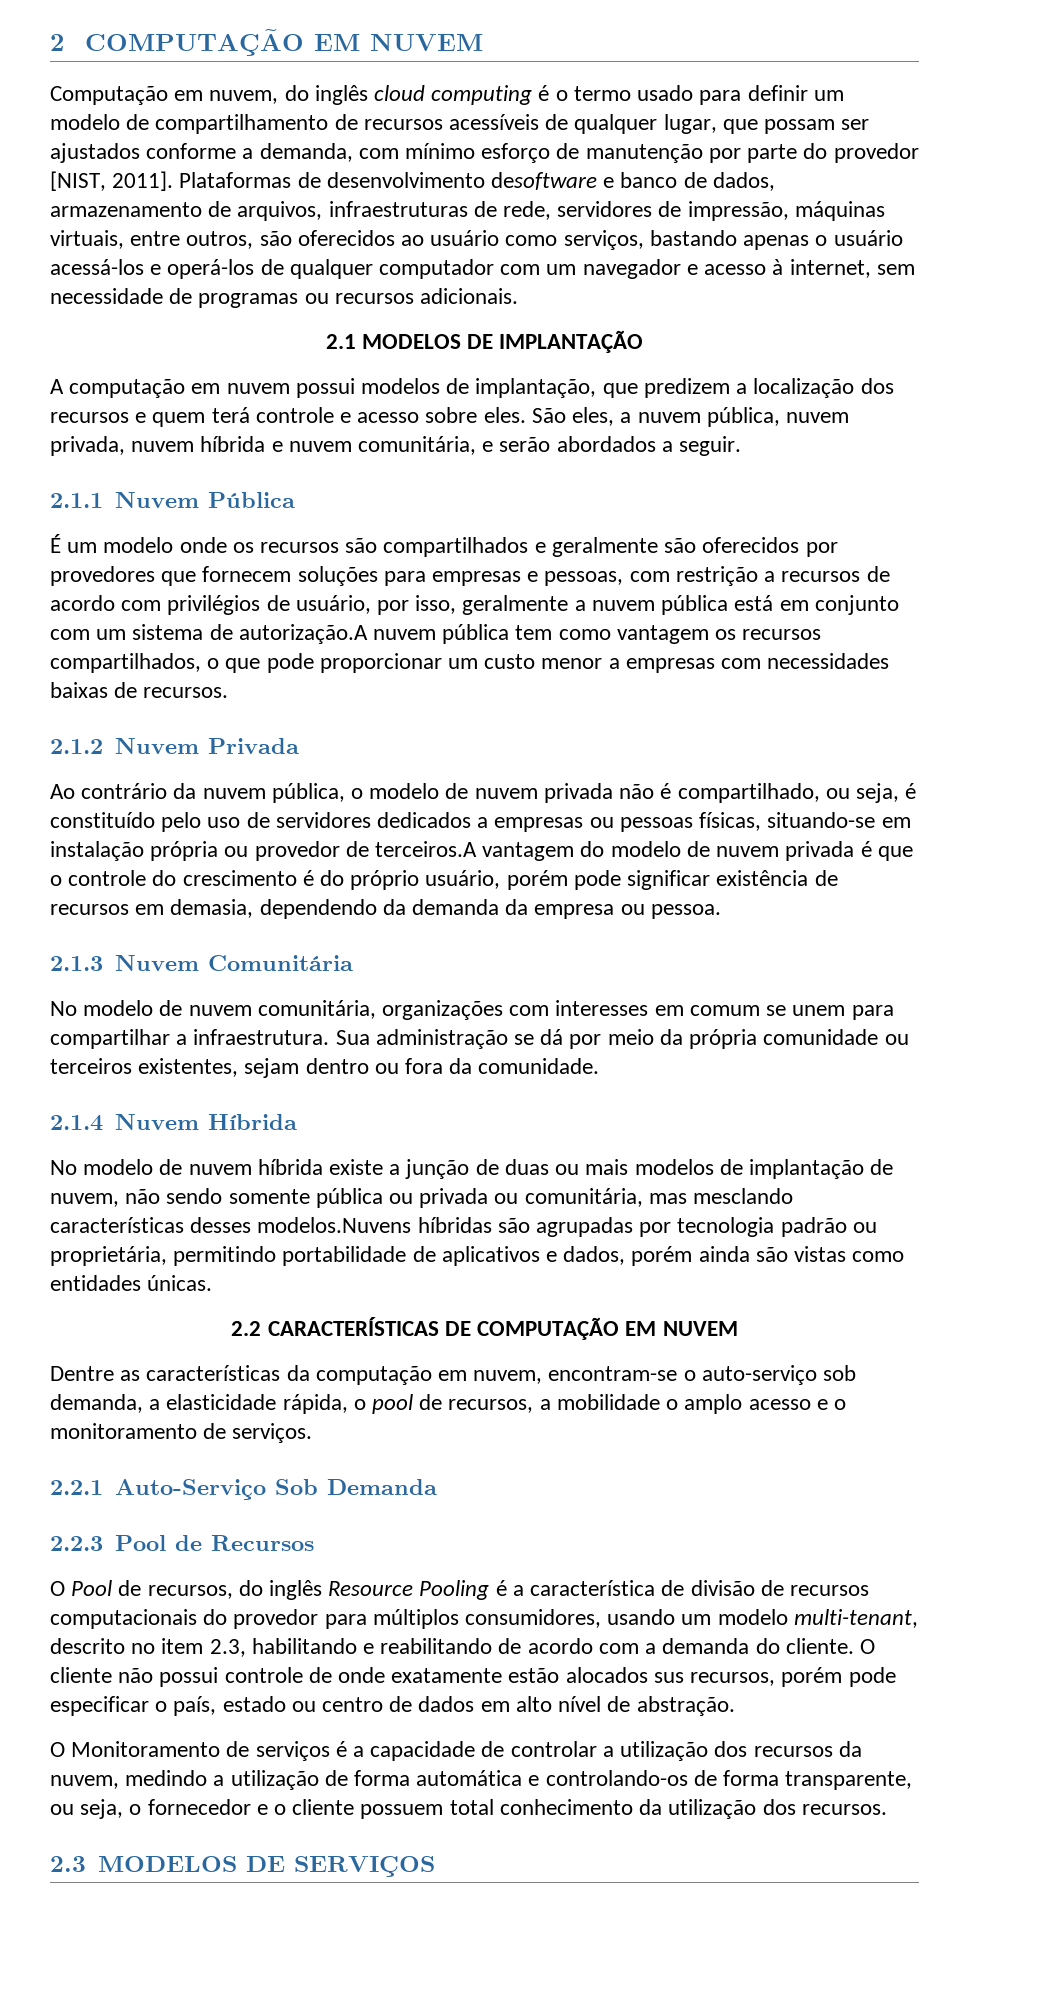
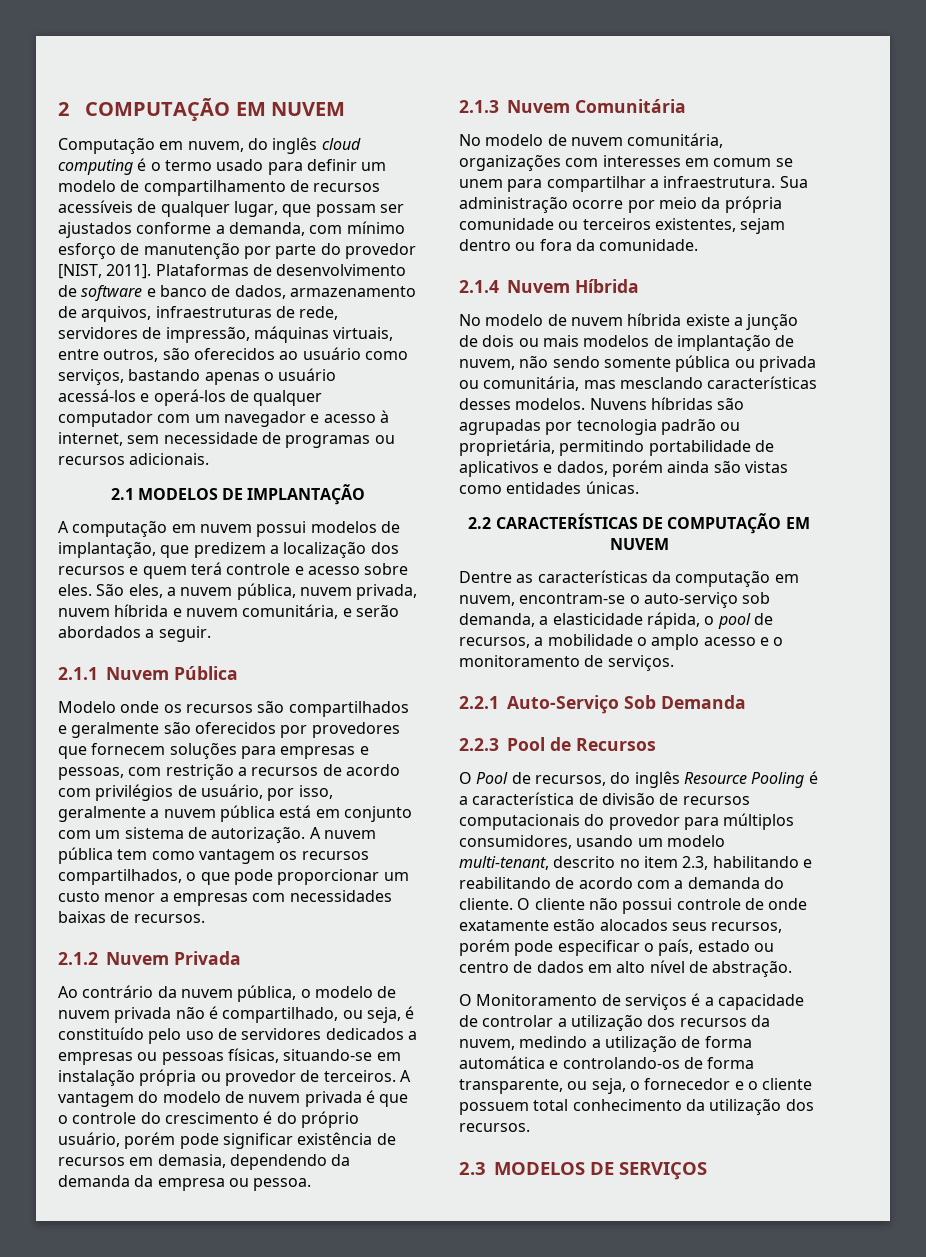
[491,172,598,190] desoftware -> [58,285,143,301] de software
[50,534,174,553] É um modelo -> [58,701,116,713] Modelo
[238,624,368,644] autorização.A -> [211,826,321,843] autorização. A
[375,841,478,857] terceiros.A -> [323,1070,411,1082] terceiros. A
[514,1029,564,1045] se dá -> [572,200,624,209] ocorre
[504,1159,549,1175] duas -> [482,335,515,347] dois
[257,1217,412,1233] modelos.Nuvens -> [515,398,647,410] modelos. Nuvens
[653,1672,684,1683] sus -> [671,922,707,931] seus

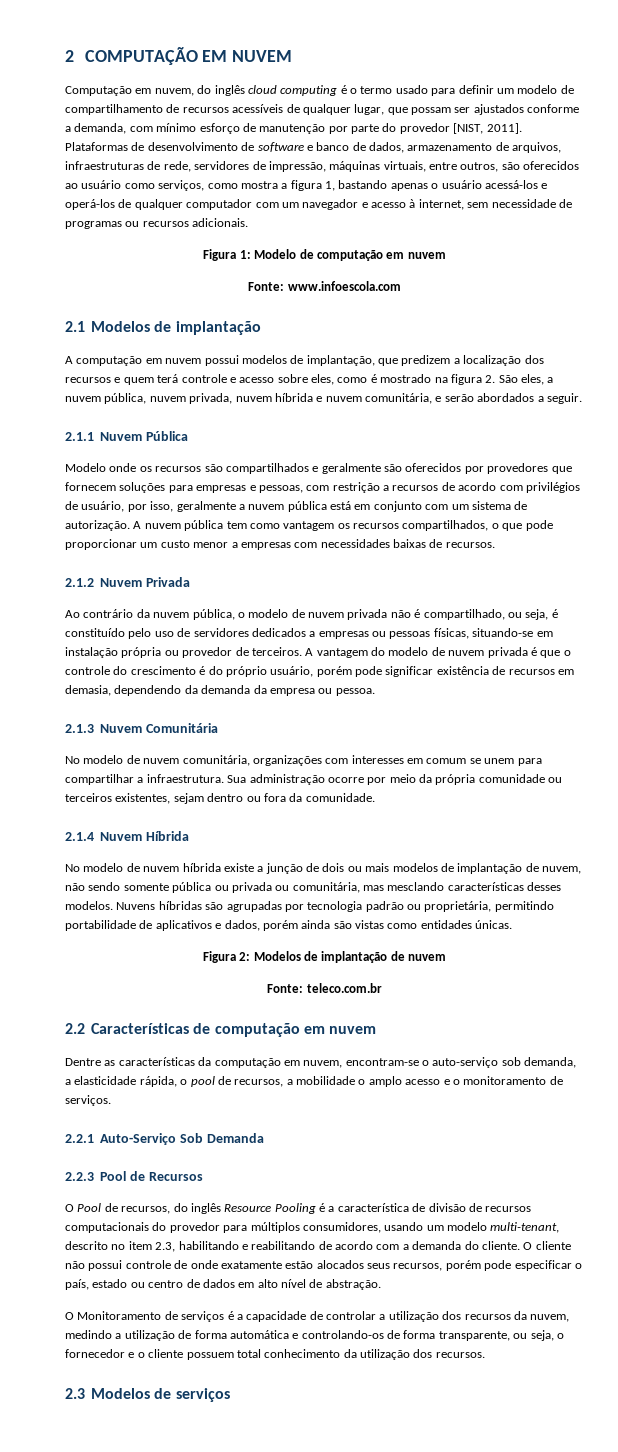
(124, 377) none -> [207,180,335,191] como mostra a figura 1,
[110,484,366,505] 2.1 MODELOS DE IMPLANTAÇÃO -> [203,249,446,261] [248,281,401,291] [65,321,261,335] Figura 1: Modelo de computação em nuvem // Fonte: www.infoescola.com // 2.1 Modelos de implantação
[58,584,92,596] eles. -> [311,374,496,385] eles, como é mostrado na figura 2.
[468,513,810,534] [609,538,669,550] 2.2 CARACTERÍSTICAS DE COMPUTAÇÃO EM NUVEM -> [202,951,447,963] [267,983,382,993] [65,1023,376,1037] Figura 2: Modelos de implantação de nuvem // Fonte: teleco.com.br // 2.2 Características de computação em nuvem
[494,1162,707,1180] MODELOS DE SERVIÇOS -> [91,1388,230,1402] Modelos de serviços

